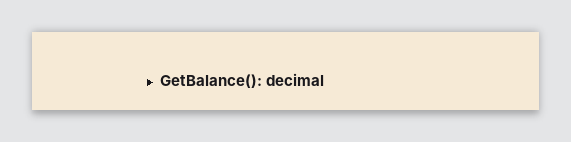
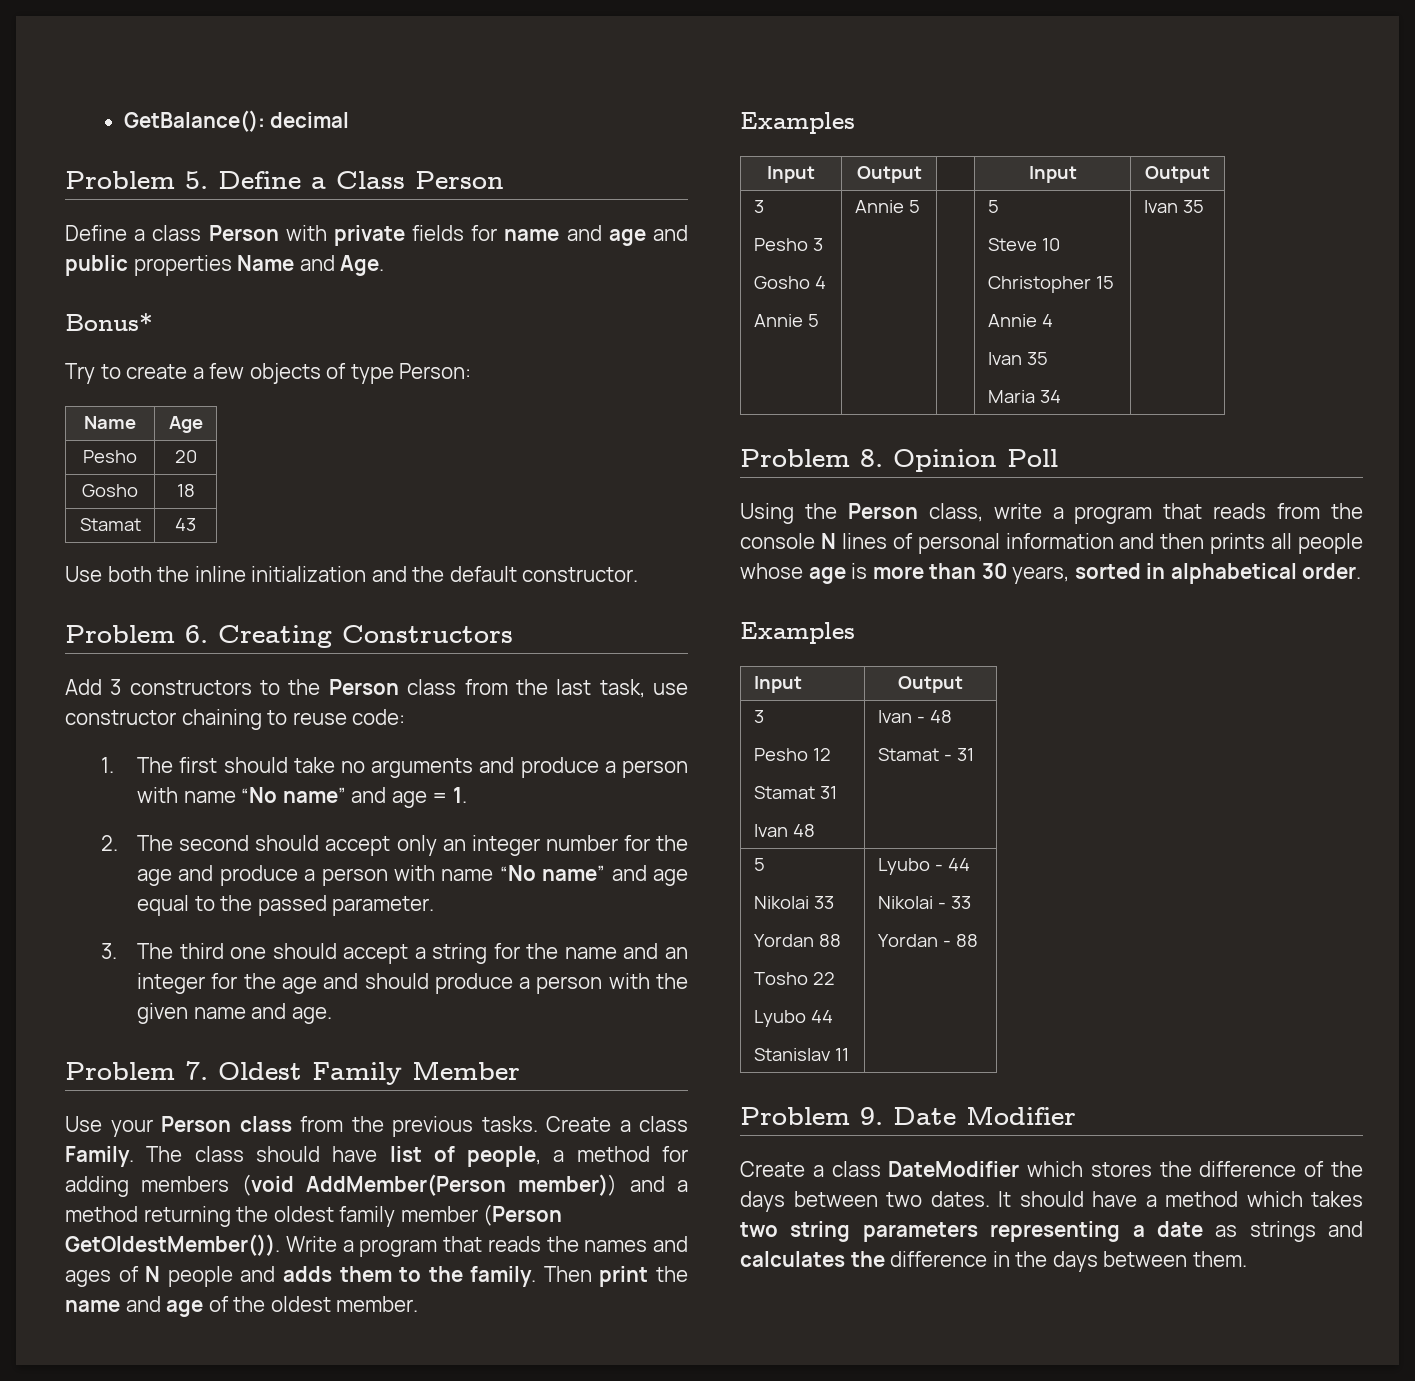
(325, 79) none -> [65,171,504,189] [65,225,688,246] [65,255,385,276] [65,313,153,331] [65,363,472,384] [84,416,136,429] [168,416,203,433] [83,450,137,463] [174,450,197,463] [82,484,138,497] [176,484,195,497] [79,518,141,531] [175,518,196,531] [65,566,639,582] [65,625,513,648] [65,679,689,698] [65,709,406,730] [101,757,688,778] [137,787,467,808] [101,835,688,856] [137,865,688,886] [137,895,435,916] [101,943,688,964] [137,973,688,994] [137,1003,332,1024] [65,1061,520,1085] [65,1116,688,1137] [65,1146,688,1167] [65,1174,688,1197] [65,1204,563,1227] [65,1234,688,1257] [65,1266,688,1287] [65,1296,419,1317] [740,112,855,134] [767,166,815,183] [856,166,922,183] [1028,166,1077,183] [1145,166,1210,183] [753,200,764,213] [753,238,823,251] [753,276,826,289] [753,314,819,327] [854,200,920,213] [987,200,999,213] [987,238,1060,251] [987,276,1114,293] [987,314,1053,327] [987,352,1048,365] [987,390,1061,403] [1143,200,1204,213] [740,449,1058,472] [740,503,1363,524] [740,533,1363,554] [740,563,1362,584] [740,622,855,644] [753,676,802,693] [898,676,963,693] [753,710,764,723] [753,748,831,761] [753,786,837,799] [753,824,815,837] [877,710,952,723] [877,748,974,761] [753,858,765,871] [753,896,834,909] [753,934,841,947] [753,972,835,985] [753,1010,833,1027] [753,1048,849,1061] [877,858,970,875] [877,896,971,909] [877,934,978,947] [740,1106,1076,1125] [740,1161,1363,1177] [740,1191,1363,1212] [740,1221,1363,1242] [740,1251,1247,1272] // Problem 5. Define a Class Person // Define a class Person with private fields for name and age and public properties Name and Age. // Bonus* // Try to create a few objects of type Person: // Name | Age // Pesho | 20 // Gosho | 18 // Stamat | 43 // Use both the inline initialization and the default constructor. // Problem 6. Creating Constructors // Add 3 constructors to the Person class from the last task, use constructor chaining to reuse code: // 1. The first should take no arguments and produce a person with name “No name” and age = 1. // 2. The second should accept only an integer number for the age and produce a person with name “No name” and age equal to the passed parameter. // 3. The third one should accept a string for the name and an integer for the age and should produce a person with the given name and age. // Problem 7. Oldest Family Member // Use your Person class from the previous tasks. Create a class Family. The class should have list of people, a method for adding members (void AddMember(Person member)) and a method returning the oldest family member (Person GetOldestMember()). Write a program that reads the names and ages of N people and adds them to the family. Then print the name and age of the oldest member. // Examples // Input | Output | | Input | Output // 3 // Pesho 3 // Gosho 4 // Annie 5 | Annie 5 | | 5 // Steve 10 // Christopher 15 // Annie 4 // Ivan 35 // Maria 34 | Ivan 35 // Problem 8. Opinion Poll // Using the Person class, write a program that reads from the console N lines of personal information and then prints all people whose age is more than 30 years, sorted in alphabetical order. // Examples // Input | Output // 3 // Pesho 12 // Stamat 31 // Ivan 48 | Ivan - 48 // Stamat - 31 // 5 // Nikolai 33 // Yordan 88 // Tosho 22 // Lyubo 44 // Stanislav 11 | Lyubo - 44 // Nikolai - 33 // Yordan - 88 // Problem 9. Date Modifier // Create a class DateModifier which stores the difference of the days between two dates. It should have a method which takes two string parameters representing a date as strings and calculates the difference in the days between them.

